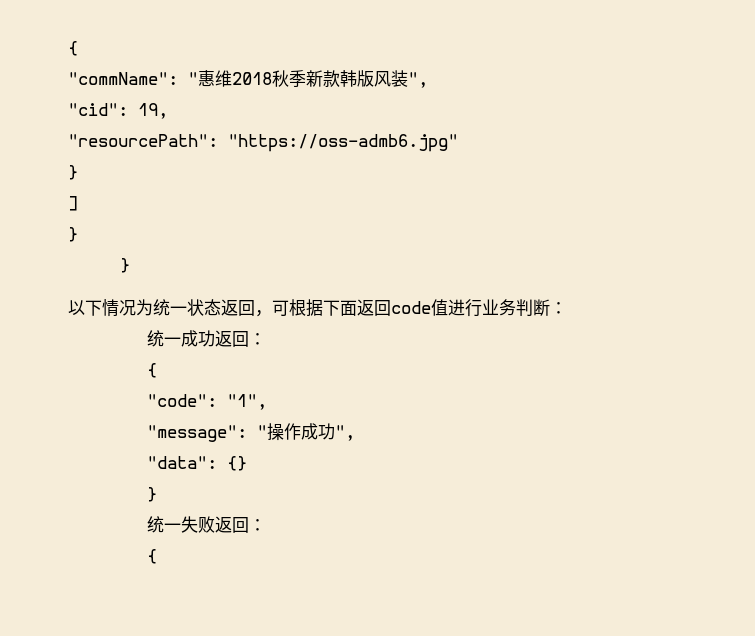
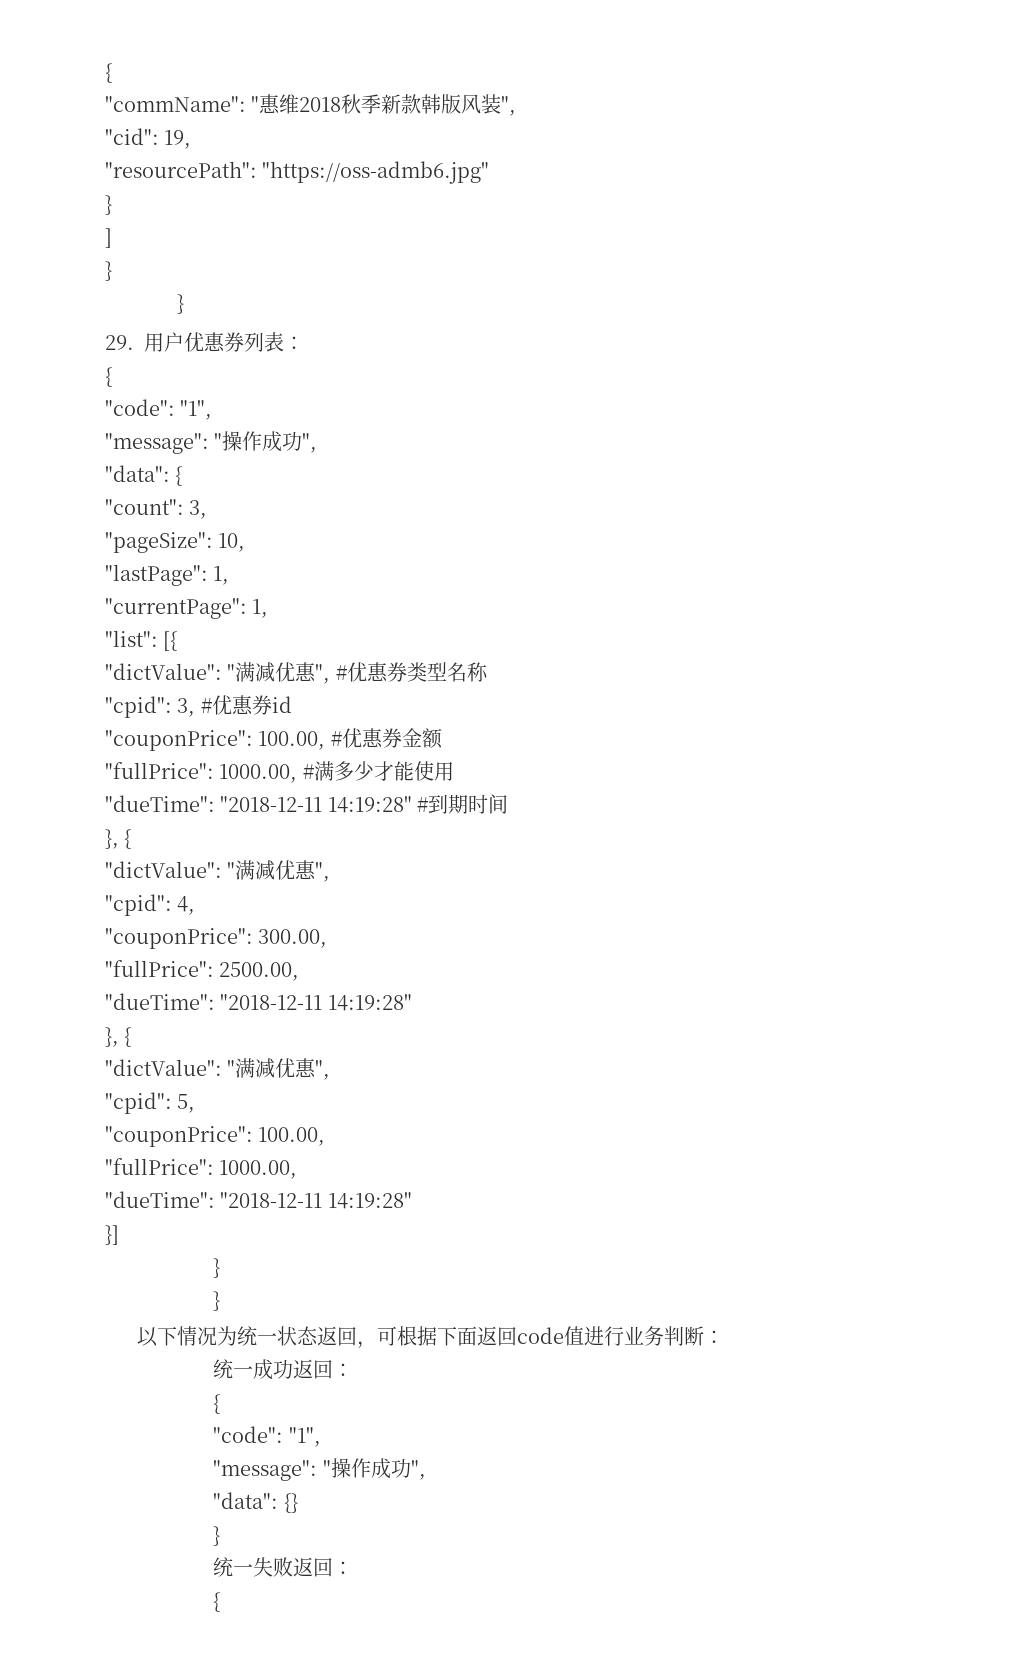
(131, 265) none -> [105,332,304,352] [105,367,112,387] [105,399,213,420] [105,431,318,454] [105,465,183,486] [105,499,208,519] [105,532,246,553] [105,564,230,586] [105,598,269,619] [105,630,178,651] [105,662,488,684] [105,695,292,718] [105,728,443,751] [105,761,454,783] [105,794,509,814] [105,829,132,849] [105,860,331,882] [105,894,196,916] [105,928,328,949] [105,960,300,981] [105,993,412,1011] [105,1027,132,1047] [105,1058,331,1080] [105,1092,196,1114] [105,1126,326,1147] [105,1158,298,1179] [105,1191,412,1209] [105,1225,119,1245] [213,1258,221,1278] [213,1291,221,1311] // 29.用户优惠券列表： // { // "code": "1", // "message": "操作成功", // "data": { // "count": 3, // "pageSize": 10, // "lastPage": 1, // "currentPage": 1, // "list": [{ // "dictValue": "满减优惠", #优惠券类型名称 // "cpid": 3, #优惠券id // "couponPrice": 100.00, #优惠券金额 // "fullPrice": 1000.00, #满多少才能使用 // "dueTime": "2018-12-11 14:19:28" #到期时间 // }, { // "dictValue": "满减优惠", // "cpid": 4, // "couponPrice": 300.00, // "fullPrice": 2500.00, // "dueTime": "2018-12-11 14:19:28" // }, { // "dictValue": "满减优惠", // "cpid": 5, // "couponPrice": 100.00, // "fullPrice": 1000.00, // "dueTime": "2018-12-11 14:19:28" // }] // } // }

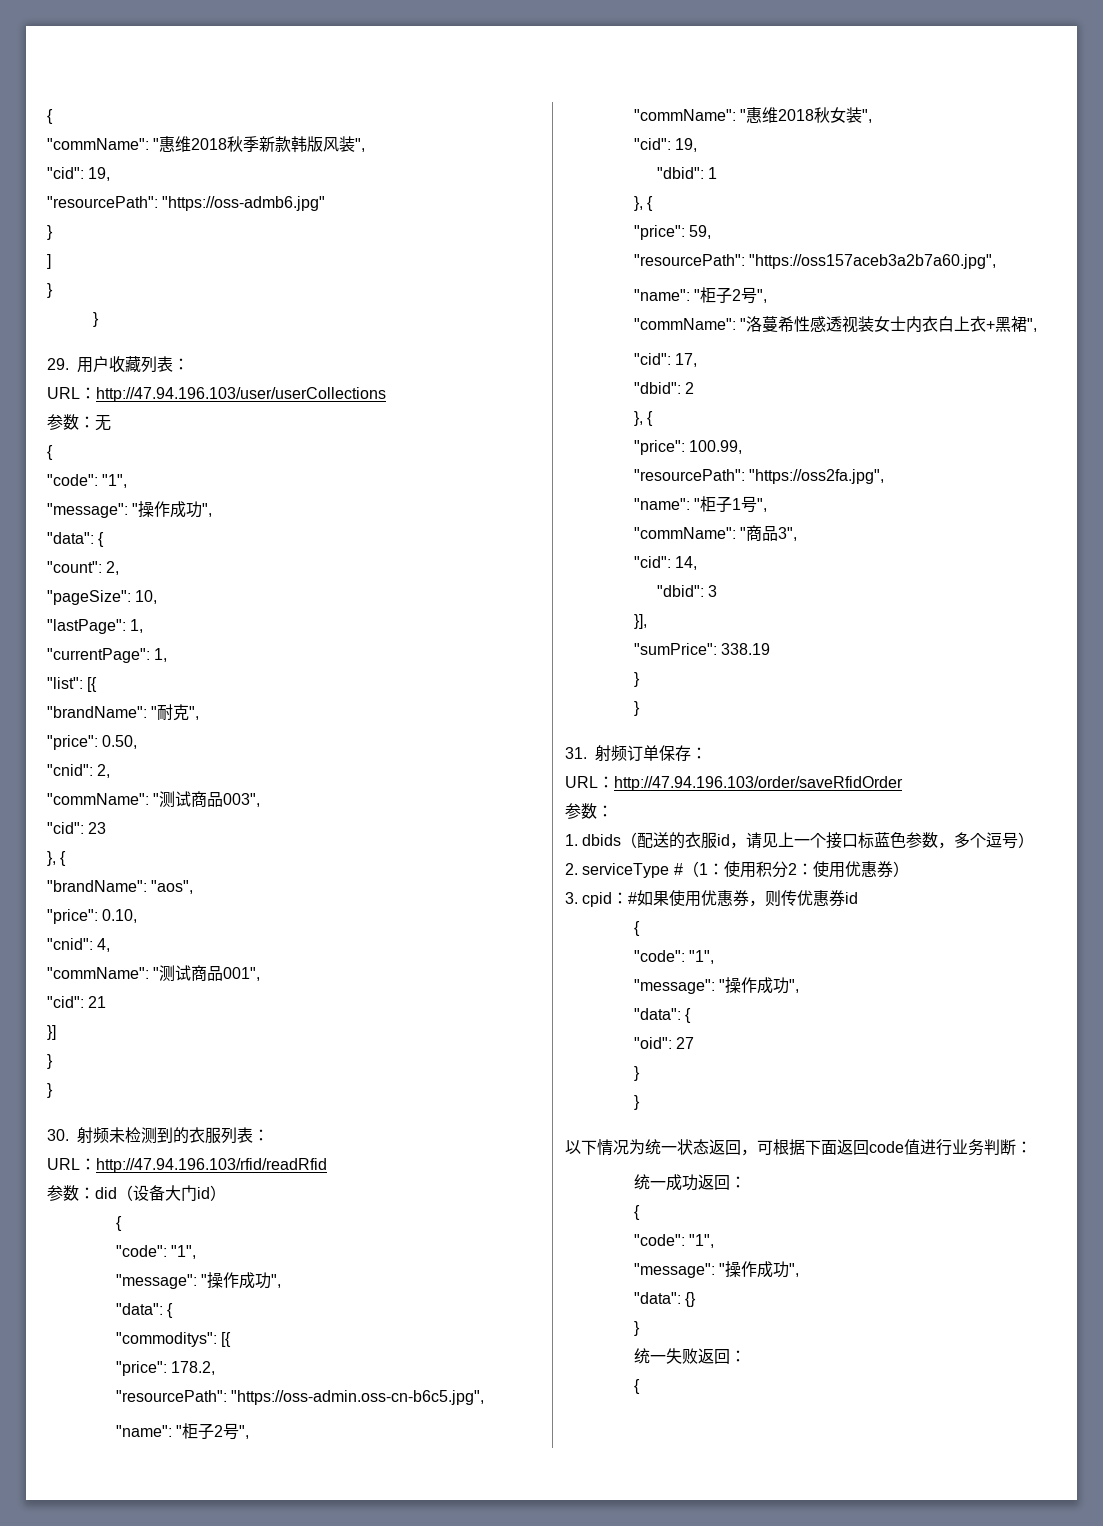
[184,332,304,352] 优惠券列表： -> [109,356,189,373] [47,387,386,402] [47,414,111,431] 收藏列表： // URL：http://47.94.196.103/user/userCollections // 参数：无
[189,500,208,519] 3, -> [106,561,120,575] 2,
[105,662,488,684] [105,695,292,718] [105,728,443,751] [105,761,454,783] [105,794,509,814] [105,829,132,849] [105,860,331,882] [105,894,196,916] [105,928,328,949] [105,960,300,981] [105,993,412,1011] [105,1027,132,1047] [105,1058,331,1080] [105,1092,196,1114] [105,1126,326,1147] [105,1158,298,1179] [105,1191,412,1209] [105,1225,119,1245] "dictValue": "满减优惠", #优惠券类型名称 // "cpid": 3, #优惠券id // "couponPrice": 100.00, #优惠券金额 // "fullPrice": 1000.00, #满多少才能使用 // "dueTime": "2018-12-11 14:19:28" #到期时间 // }, { // "dictValue": "满减优惠", // "cpid": 4, // "couponPrice": 300.00, // "fullPrice": 2500.00, // "dueTime": "2018-12-11 14:19:28" // }, { // "dictValue": "满减优惠", // "cpid": 5, // "couponPrice": 100.00, // "fullPrice": 1000.00, // "dueTime": "2018-12-11 14:19:28" // }] -> [47,704,200,721] [47,735,138,750] [47,764,111,778] [47,791,261,808] [47,822,107,834] [47,851,67,866] [47,880,194,894] [47,909,138,924] [47,938,111,952] [47,965,261,982] [47,996,107,1008] [47,1025,56,1040] [47,1054,53,1069] [47,1083,53,1098] [47,1127,269,1144] [47,1158,327,1173] [47,1185,226,1201] [115,1216,122,1231] [115,1245,197,1259] [115,1272,282,1289] [115,1303,174,1318] [115,1332,232,1347] [115,1361,216,1376] [115,1390,485,1405] [115,1423,250,1440] [633,107,873,123] [633,138,698,152] [656,167,717,179] [633,196,654,211] [633,225,712,240] [633,254,997,269] [633,287,768,304] [633,316,1038,333] [633,353,698,367] [633,382,695,394] [633,411,654,426] [633,440,743,455] [633,469,885,484] [633,496,768,513] [633,525,798,541] [633,556,698,570] [656,585,717,597] [633,614,647,629] [633,643,771,655] [633,672,640,687] [633,701,640,716] [565,745,707,762] [565,776,903,791] [565,803,613,819] [565,832,1035,849] [565,861,909,878] [565,890,859,907] [633,921,640,936] [633,950,715,964] [633,977,800,994] [633,1008,692,1023] [633,1037,695,1049] "brandName": "耐克", // "price": 0.50, // "cnid": 2, // "commName": "测试商品003", // "cid": 23 // }, { // "brandName": "aos", // "price": 0.10, // "cnid": 4, // "commName": "测试商品001", // "cid": 21 // }] // } // } // 30.射频未检测到的衣服列表： // URL：http://47.94.196.103/rfid/readRfid // 参数：did（设备大门id） // { // "code": "1", // "message": "操作成功", // "data": { // "commoditys": [{ // "price": 178.2, // "resourcePath": "https://oss-admin.oss-cn-b6c5.jpg", // "name": "柜子2号", // "commName": "惠维2018秋女装", // "cid": 19, // "dbid": 1 // }, { // "price": 59, // "resourcePath": "https://oss157aceb3a2b7a60.jpg", // "name": "柜子2号", // "commName": "洛蔓希性感透视装女士内衣白上衣+黑裙", // "cid": 17, // "dbid": 2 // }, { // "price": 100.99, // "resourcePath": "https://oss2fa.jpg", // "name": "柜子1号", // "commName": "商品3", // "cid": 14, // "dbid": 3 // }], // "sumPrice": 338.19 // } // } // 31.射频订单保存： // URL：http://47.94.196.103/order/saveRfidOrder // 参数： // 1. dbids（配送的衣服id，请见上一个接口标蓝色参数，多个逗号） // 2. serviceType #（1：使用积分2：使用优惠券） // 3. cpid：#如果使用优惠券，则传优惠券id // { // "code": "1", // "message": "操作成功", // "data": { // "oid": 27

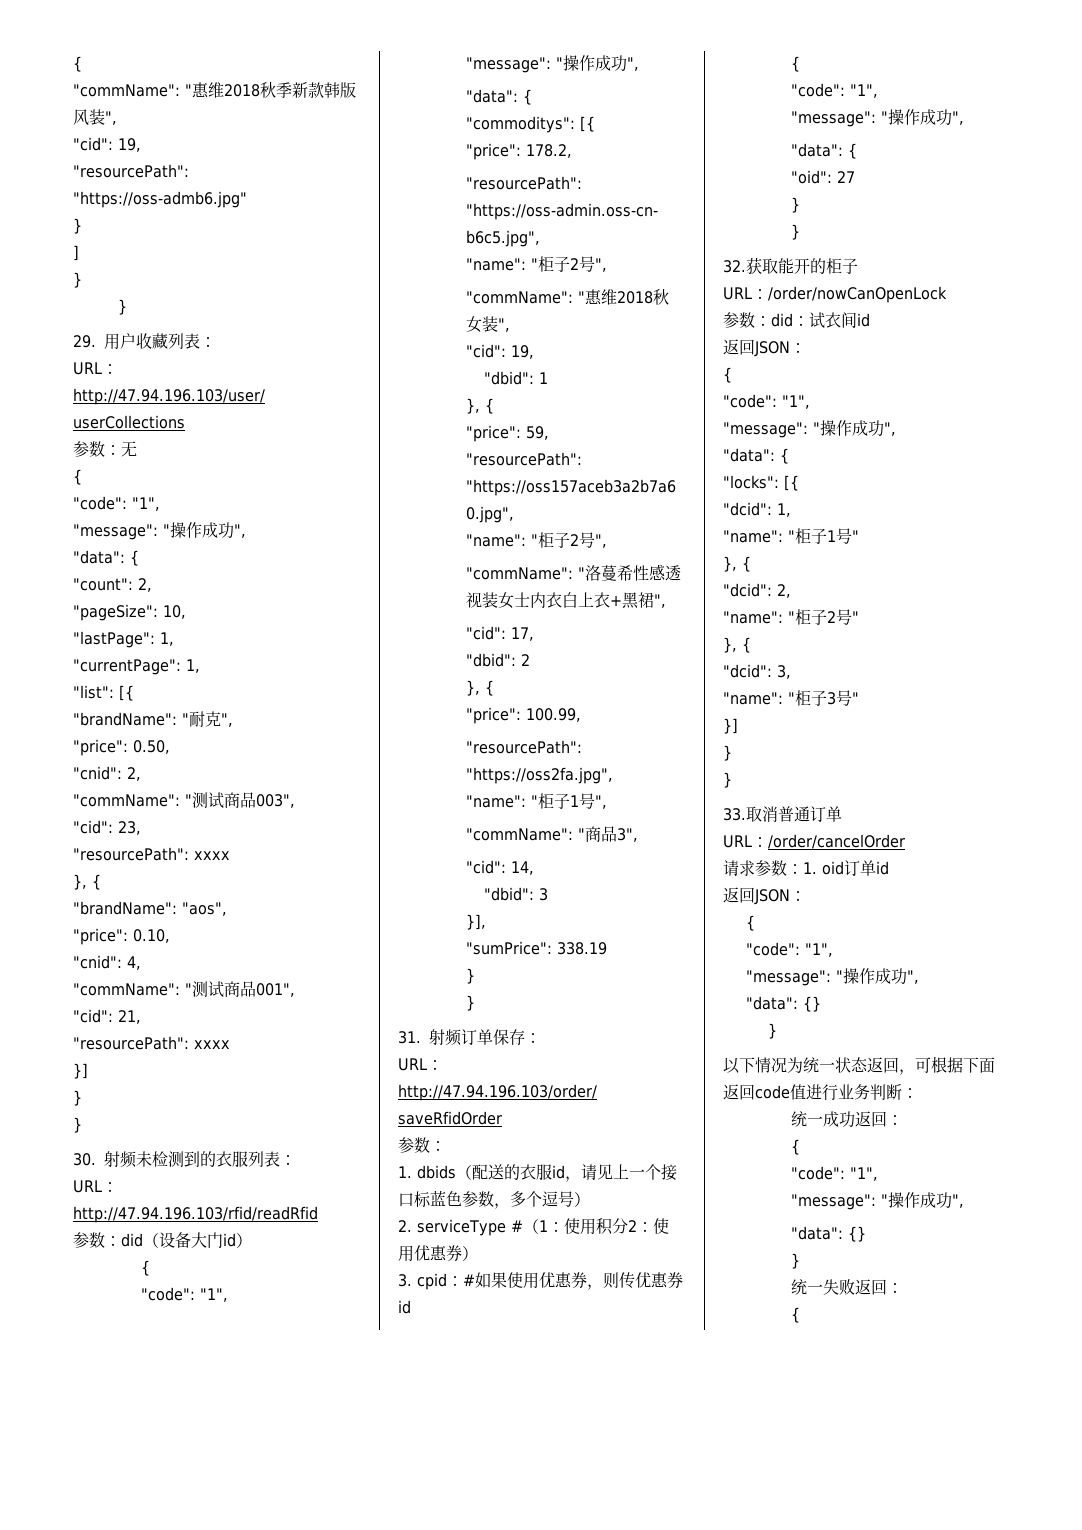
[88,822,107,834] 23 -> [118,821,141,835] [73,847,230,861] 23, // "resourcePath": xxxx
[88,996,107,1008] 21 -> [118,1010,141,1024] [73,1036,230,1050] 21, // "resourcePath": xxxx
(640, 1102) none -> [723,257,858,274] [723,286,947,303] [723,312,870,328] [723,339,806,357] [723,367,732,383] [723,394,810,409] [723,420,896,438] [723,448,789,464] [723,475,799,491] [723,502,791,517] [723,528,859,544] [723,556,751,572] [723,583,791,598] [723,609,859,625] [723,637,751,653] [723,664,791,679] [723,690,859,706] [723,718,738,734] [723,745,732,761] [723,772,732,788] [723,806,842,822] [723,834,905,849] [723,860,889,876] [723,887,806,905] [745,915,755,931] [745,942,833,957] [745,968,919,986] [745,996,821,1012] [768,1023,778,1039] // 32.获取能开的柜子 // URL：/order/nowCanOpenLock // 参数：did：试衣间id // 返回JSON： // { // "code": "1", // "message": "操作成功", // "data": { // "locks": [{ // "dcid": 1, // "name": "柜子1号" // }, { // "dcid": 2, // "name": "柜子2号" // }, { // "dcid": 3, // "name": "柜子3号" // }] // } // } // 33.取消普通订单 // URL：/order/cancelOrder // 请求参数：1. oid订单id // 返回JSON： // { // "code": "1", // "message": "操作成功", // "data": {} // }

